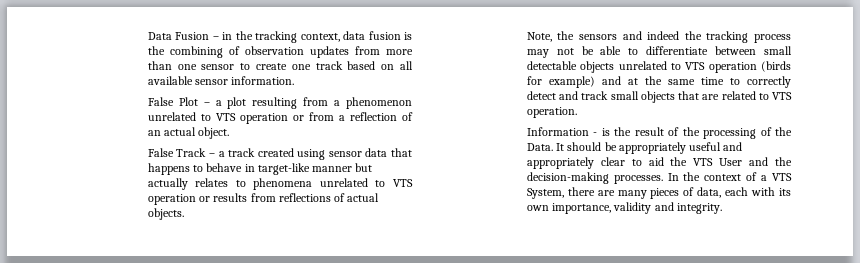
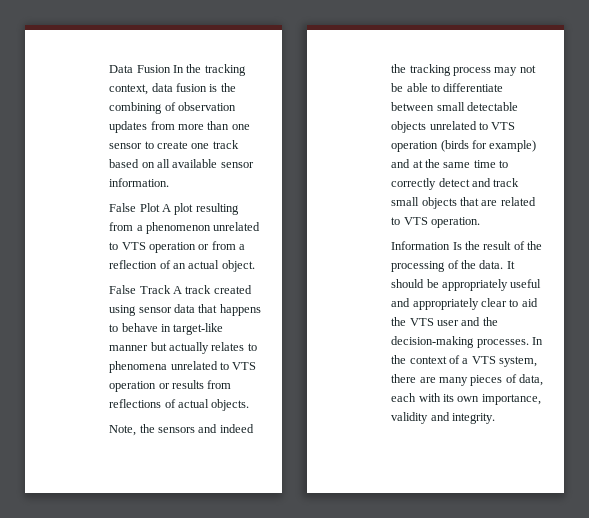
[212,32,233,40] – in -> [173,65,185,73] In
[203,100,222,106] – a -> [162,204,172,212] A
[208,151,225,157] – a -> [173,286,183,294] A
[593,128,610,136] - is -> [452,242,462,250] Is
[526,143,553,151] Data. -> [479,260,504,269] data.
[719,158,743,166] User -> [437,320,460,326] user
[526,188,564,199] System, -> [499,356,538,367] system,

